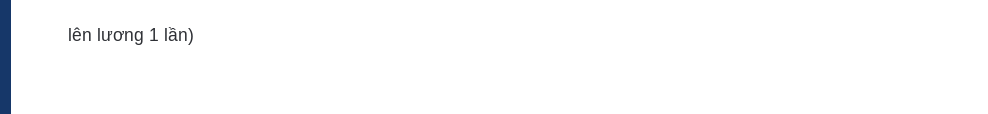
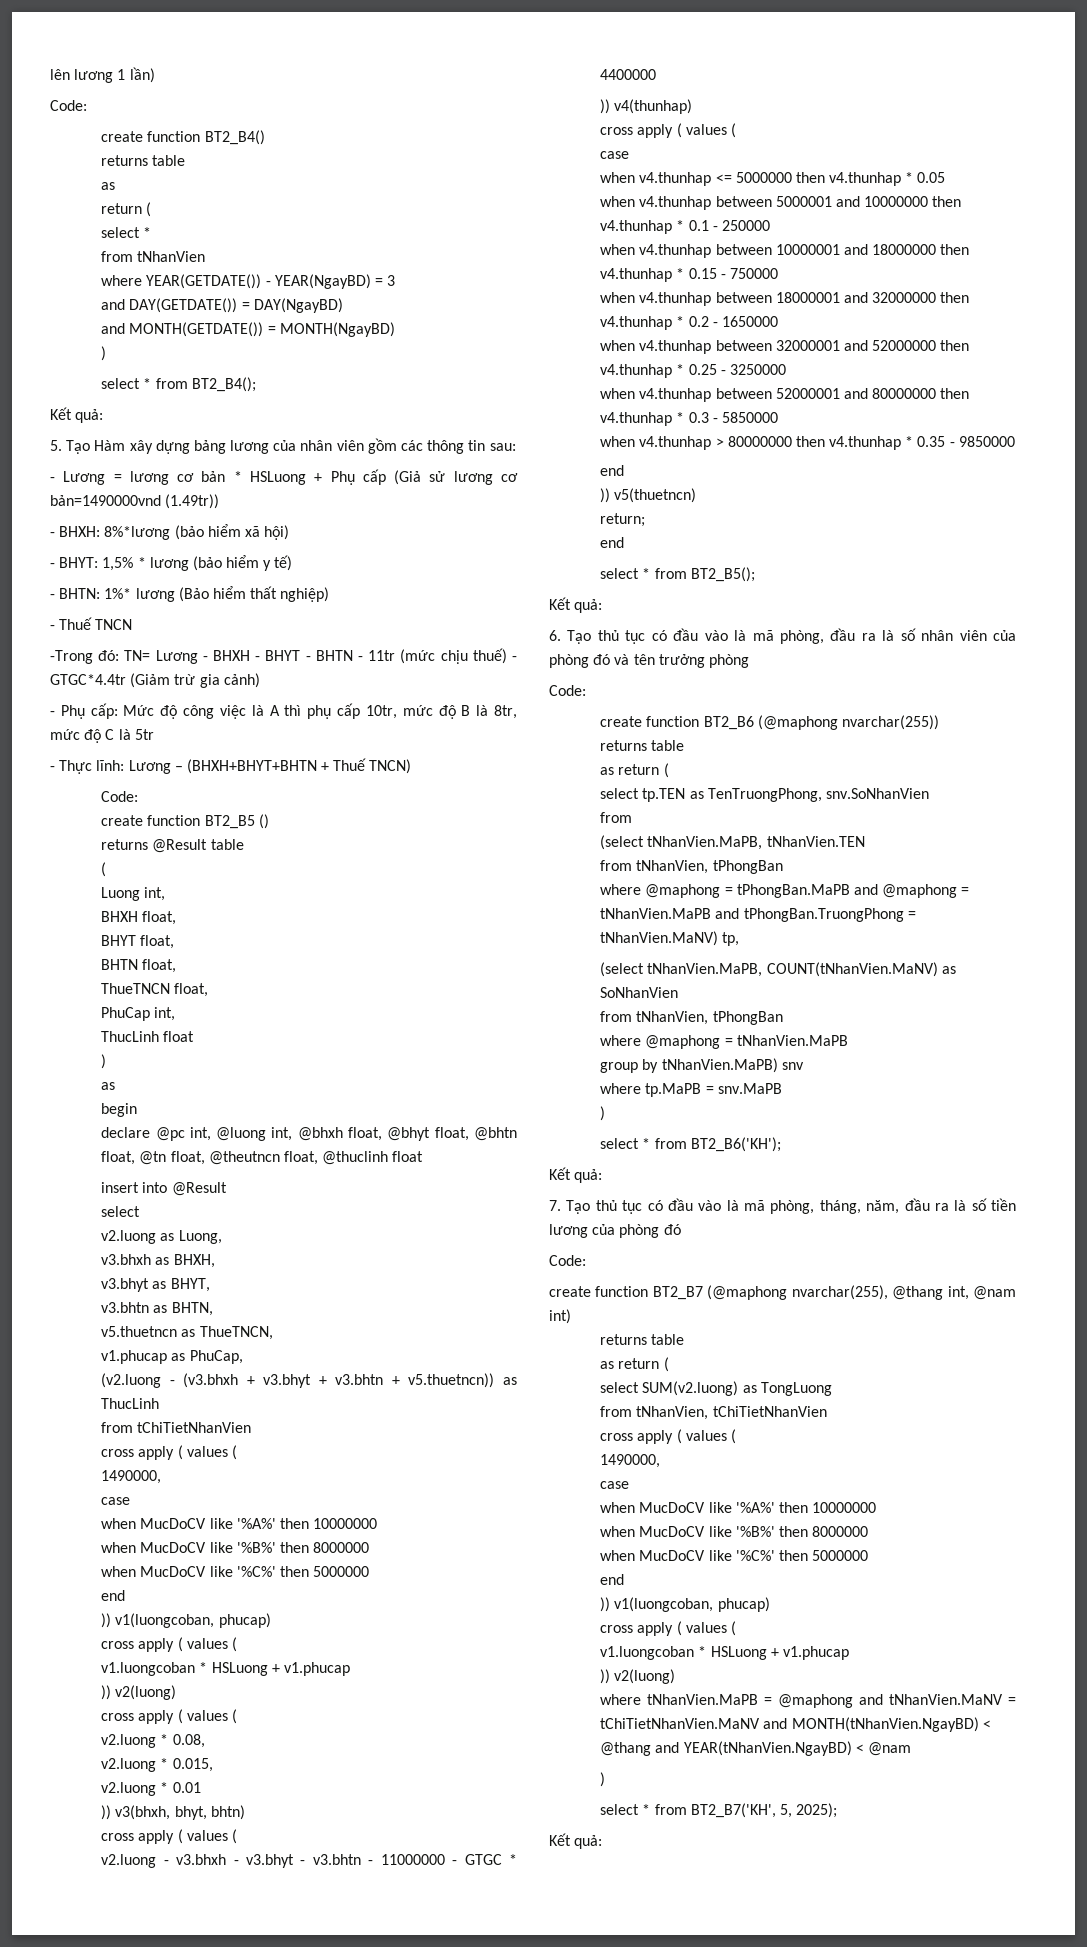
(194, 36) none -> [50,100,87,111] [101,130,265,145] [101,155,186,166] [101,182,116,190] [101,202,152,217] [101,227,152,238] [101,251,206,262] [101,274,396,289] [101,298,343,313] [101,322,395,337] [101,346,107,361] [101,377,256,392] [50,407,104,423] [50,438,516,454] [50,469,518,485] [50,494,220,509] [50,524,290,540] [50,555,293,571] [50,586,330,602] [50,617,133,630] [50,648,517,664] [50,673,260,688] [50,703,517,719] [50,729,154,743] [50,758,412,774] [101,791,139,802] [101,814,269,829] [101,839,244,853] [101,862,107,877] [101,887,166,901] [101,911,177,925] [101,935,175,949] [101,959,177,973] [101,983,209,997] [101,1007,176,1021] [101,1031,195,1042] [101,1054,107,1069] [101,1082,116,1090] [101,1103,138,1117] [101,1127,517,1141] [101,1151,424,1165] [101,1182,227,1196] [101,1206,141,1217] [101,1230,222,1244] [101,1254,215,1268] [101,1278,210,1292] [101,1302,213,1316] [101,1326,273,1340] [101,1350,243,1364] [101,1373,518,1388] [101,1398,160,1409] [101,1422,252,1433] [101,1445,237,1460] [101,1470,162,1484] [101,1497,131,1505] [101,1518,378,1529] [101,1542,370,1553] [101,1566,370,1577] [101,1590,126,1601] [101,1613,271,1628] [101,1637,237,1652] [101,1662,350,1676] [101,1685,177,1700] [101,1709,237,1724] [101,1734,205,1748] [101,1758,213,1772] [101,1782,201,1796] [101,1805,245,1820] [101,1829,237,1844] [101,1854,517,1868] [600,69,657,80] [600,99,693,114] [600,123,736,138] [600,151,630,159] [600,172,946,186] [600,196,962,210] [600,220,770,234] [600,244,970,258] [600,268,778,282] [600,292,970,306] [600,316,778,330] [600,340,970,354] [600,364,786,378] [600,388,970,402] [600,412,778,426] [600,436,1015,450] [600,465,625,476] [600,488,697,503] [600,513,646,527] [600,537,625,548] [600,567,755,582] [549,597,603,613] [549,628,1016,644] [549,654,749,668] [549,685,586,696] [600,715,939,730] [600,740,685,751] [600,763,669,778] [600,788,929,802] [600,812,633,823] [600,835,865,850] [600,860,783,874] [600,884,970,898] [600,908,916,922] [600,931,740,946] [600,962,956,977] [600,987,679,998] [600,1011,783,1025] [600,1035,848,1049] [600,1058,804,1073] [600,1083,782,1097] [600,1106,606,1121] [600,1137,781,1152] [549,1167,603,1183] [549,1198,1016,1214] [549,1224,681,1238] [549,1255,586,1266] [549,1285,1016,1300] [549,1309,571,1324] [600,1334,685,1345] [600,1357,669,1372] [600,1381,832,1396] [600,1406,827,1420] [600,1429,736,1444] [600,1454,661,1468] [600,1481,630,1489] [600,1502,877,1513] [600,1526,869,1537] [600,1550,869,1561] [600,1574,625,1585] [600,1597,770,1612] [600,1621,736,1636] [600,1646,849,1660] [600,1669,676,1684] [600,1694,1016,1708] [600,1717,991,1732] [600,1741,911,1756] [600,1772,606,1787] [600,1803,838,1818] [549,1833,603,1849] // Code: // create function BT2_B4() // returns table // as // return ( // select * // from tNhanVien // where YEAR(GETDATE()) - YEAR(NgayBD) = 3 // and DAY(GETDATE()) = DAY(NgayBD) // and MONTH(GETDATE()) = MONTH(NgayBD) // ) // select * from BT2_B4(); // Kết quả: // 5. Tạo Hàm xây dựng bảng lương của nhân viên gồm các thông tin sau: // - Lương = lương cơ bản * HSLuong + Phụ cấp (Giả sử lương cơ bản=1490000vnd (1.49tr)) // - BHXH: 8%*lương (bảo hiểm xã hội) // - BHYT: 1,5% * lương (bảo hiểm y tế) // - BHTN: 1%* lương (Bảo hiểm thất nghiệp) // - Thuế TNCN // -Trong đó: TN= Lương - BHXH - BHYT - BHTN - 11tr (mức chịu thuế) - GTGC*4.4tr (Giảm trừ gia cảnh) // - Phụ cấp: Mức độ công việc là A thì phụ cấp 10tr, mức độ B là 8tr, mức độ C là 5tr // - Thực lĩnh: Lương – (BHXH+BHYT+BHTN + Thuế TNCN) // Code: // create function BT2_B5 () // returns @Result table // ( // Luong int, // BHXH float, // BHYT float, // BHTN float, // ThueTNCN float, // PhuCap int, // ThucLinh float // ) // as // begin // declare @pc int, @luong int, @bhxh float, @bhyt float, @bhtn float, @tn float, @theutncn float, @thuclinh float // insert into @Result // select // v2.luong as Luong, // v3.bhxh as BHXH, // v3.bhyt as BHYT, // v3.bhtn as BHTN, // v5.thuetncn as ThueTNCN, // v1.phucap as PhuCap, // (v2.luong - (v3.bhxh + v3.bhyt + v3.bhtn + v5.thuetncn)) as ThucLinh // from tChiTietNhanVien // cross apply ( values ( // 1490000, // case // when MucDoCV like '%A%' then 10000000 // when MucDoCV like '%B%' then 8000000 // when MucDoCV like '%C%' then 5000000 // end // )) v1(luongcoban, phucap) // cross apply ( values ( // v1.luongcoban * HSLuong + v1.phucap // )) v2(luong) // cross apply ( values ( // v2.luong * 0.08, // v2.luong * 0.015, // v2.luong * 0.01 // )) v3(bhxh, bhyt, bhtn) // cross apply ( values ( // v2.luong - v3.bhxh - v3.bhyt - v3.bhtn - 11000000 - GTGC * 4400000 // )) v4(thunhap) // cross apply ( values ( // case // when v4.thunhap <= 5000000 then v4.thunhap * 0.05 // when v4.thunhap between 5000001 and 10000000 then v4.thunhap * 0.1 - 250000 // when v4.thunhap between 10000001 and 18000000 then v4.thunhap * 0.15 - 750000 // when v4.thunhap between 18000001 and 32000000 then v4.thunhap * 0.2 - 1650000 // when v4.thunhap between 32000001 and 52000000 then v4.thunhap * 0.25 - 3250000 // when v4.thunhap between 52000001 and 80000000 then v4.thunhap * 0.3 - 5850000 // when v4.thunhap > 80000000 then v4.thunhap * 0.35 - 9850000 // end // )) v5(thuetncn) // return; // end // select * from BT2_B5(); // Kết quả: // 6. Tạo thủ tục có đầu vào là mã phòng, đầu ra là số nhân viên của phòng đó và tên trưởng phòng // Code: // create function BT2_B6 (@maphong nvarchar(255)) // returns table // as return ( // select tp.TEN as TenTruongPhong, snv.SoNhanVien // from // (select tNhanVien.MaPB, tNhanVien.TEN // from tNhanVien, tPhongBan // where @maphong = tPhongBan.MaPB and @maphong = tNhanVien.MaPB and tPhongBan.TruongPhong = tNhanVien.MaNV) tp, // (select tNhanVien.MaPB, COUNT(tNhanVien.MaNV) as SoNhanVien // from tNhanVien, tPhongBan // where @maphong = tNhanVien.MaPB // group by tNhanVien.MaPB) snv // where tp.MaPB = snv.MaPB // ) // select * from BT2_B6('KH'); // Kết quả: // 7. Tạo thủ tục có đầu vào là mã phòng, tháng, năm, đầu ra là số tiền lương của phòng đó // Code: // create function BT2_B7 (@maphong nvarchar(255), @thang int, @nam int) // returns table // as return ( // select SUM(v2.luong) as TongLuong // from tNhanVien, tChiTietNhanVien // cross apply ( values ( // 1490000, // case // when MucDoCV like '%A%' then 10000000 // when MucDoCV like '%B%' then 8000000 // when MucDoCV like '%C%' then 5000000 // end // )) v1(luongcoban, phucap) // cross apply ( values ( // v1.luongcoban * HSLuong + v1.phucap // )) v2(luong) // where tNhanVien.MaPB = @maphong and tNhanVien.MaNV = tChiTietNhanVien.MaNV and MONTH(tNhanVien.NgayBD) < @thang and YEAR(tNhanVien.NgayBD) < @nam // ) // select * from BT2_B7('KH', 5, 2025); // Kết quả:

